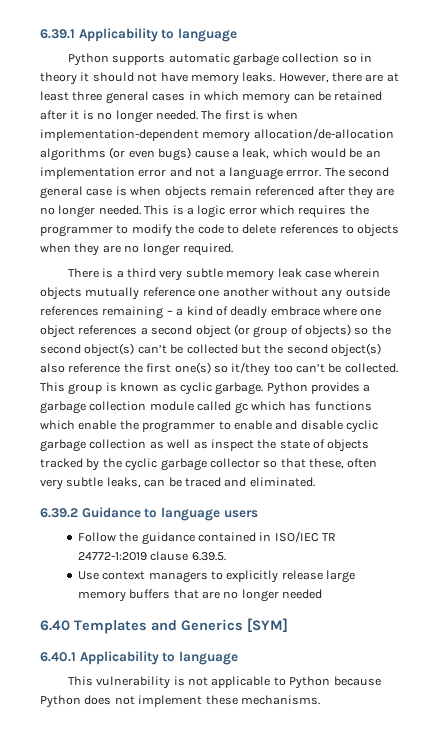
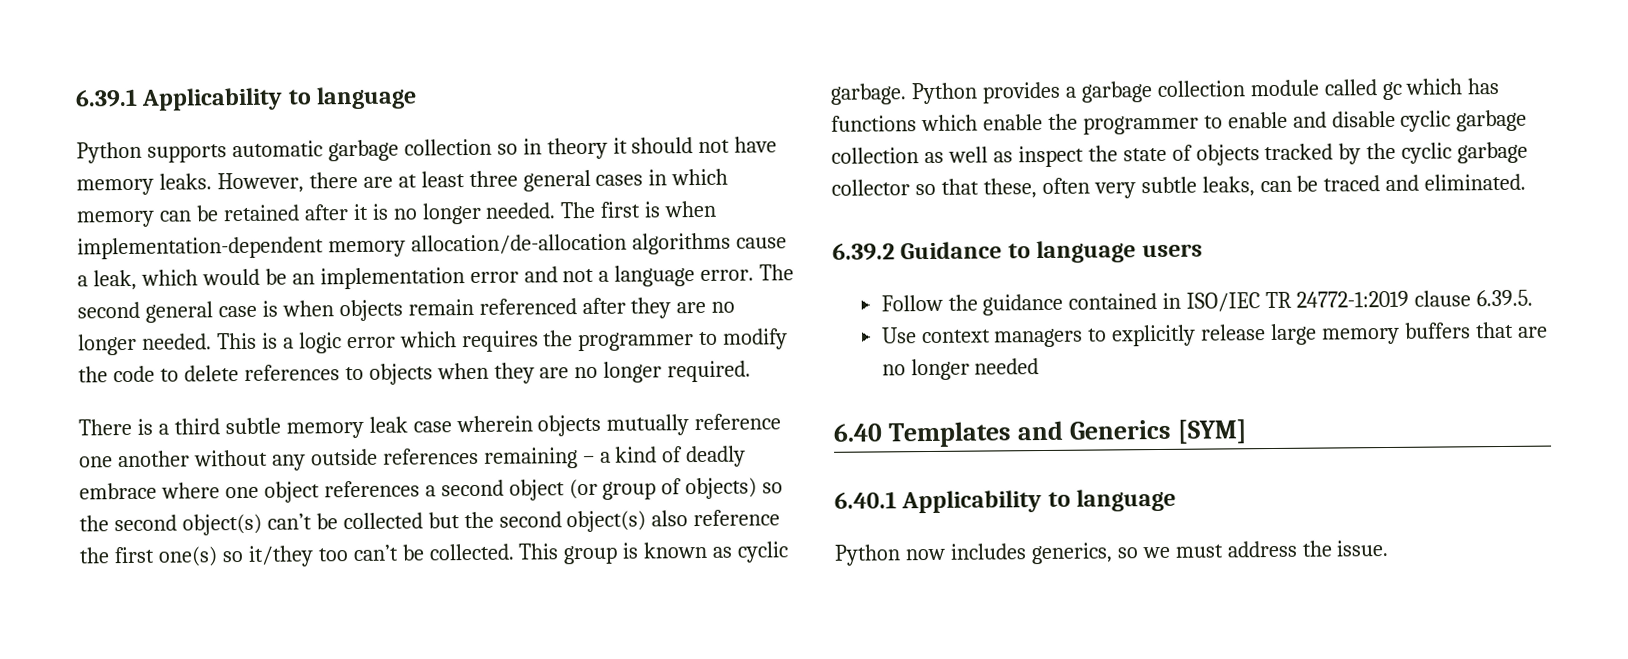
[109,147,192,161] (or even bugs) -> (731, 243) none
[286,169,322,177] errror. -> [700,269,755,281] error.
[159,270,183,281] very -> (220, 426) none
[67,676,381,689] [40,695,320,708] This vulnerability is not applicable to Python because Python does not implement these mechanisms. -> [834,539,1389,566] Python now includes generics, so we must address the issue.

